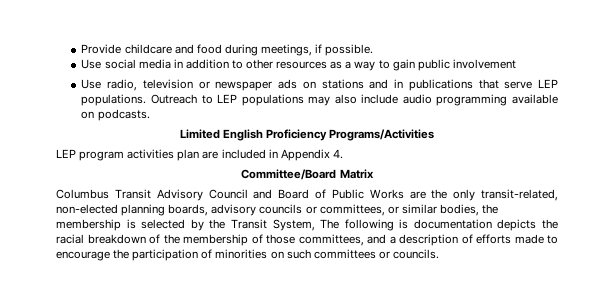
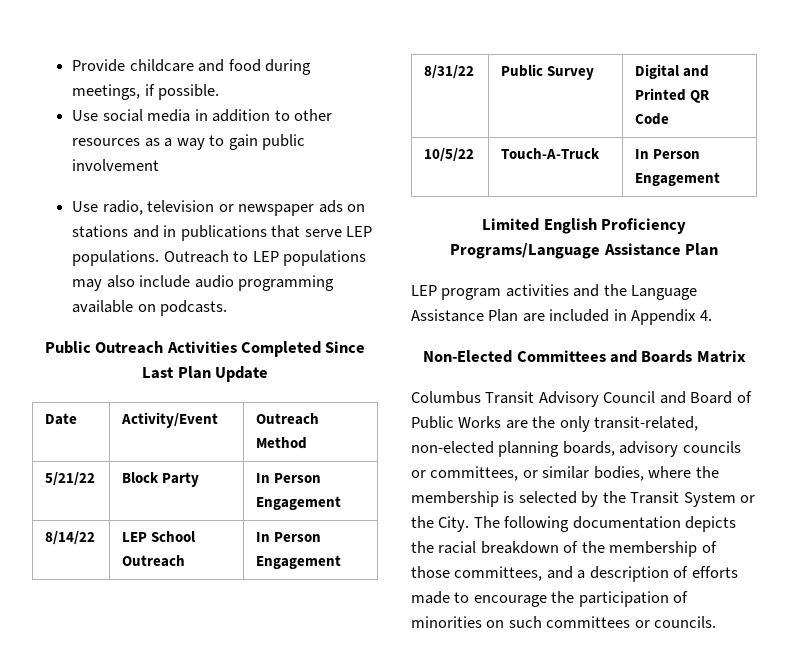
(150, 115) none -> [44,341,366,357] [142,366,268,382] [45,413,78,425] [121,412,219,428] [256,413,320,425] [256,437,308,449] [45,472,96,486] [122,472,200,487] [256,473,322,483] [256,496,342,510] [45,531,96,545] [122,531,197,542] [122,555,186,567] [256,532,322,542] [256,555,342,569] [424,65,475,79] [501,64,595,80] [635,64,710,79] [635,88,710,103] [635,113,670,125] [424,148,475,162] [501,148,601,159] [635,149,701,159] [635,172,721,186] // Public Outreach Activities Completed Since Last Plan Update // Date | Activity/Event | Outreach Method // 5/21/22 | Block Party | In Person Engagement // 8/14/22 | LEP School Outreach | In Person Engagement // 8/31/22 | Public Survey | Digital and Printed QR Code // 10/5/22 | Touch-A-Truck | In Person Engagement
[329,129,435,141] Programs/Activities -> [450,243,718,259] Programs/Language Assistance Plan
[177,149,200,161] plan -> [573,284,698,300] [411,309,519,322] and the Language Assistance Plan
[241,169,337,180] Committee/Board -> [423,350,693,363] Non-Elected Committees and Boards
(479, 210) none -> [648,466,692,478] where
[272,219,315,231] System, -> [683,492,756,507] [411,516,470,532] System or the City.
[399,219,409,229] is -> (570, 524) none

